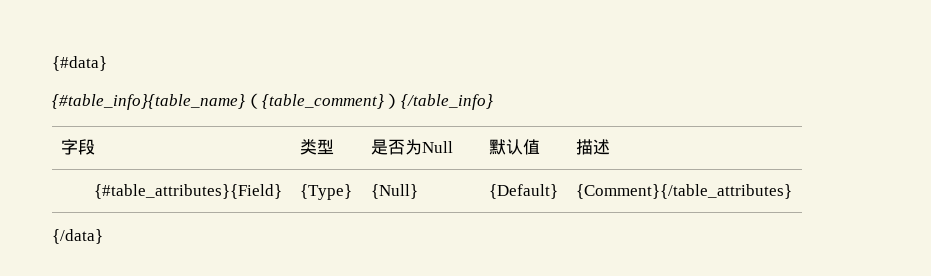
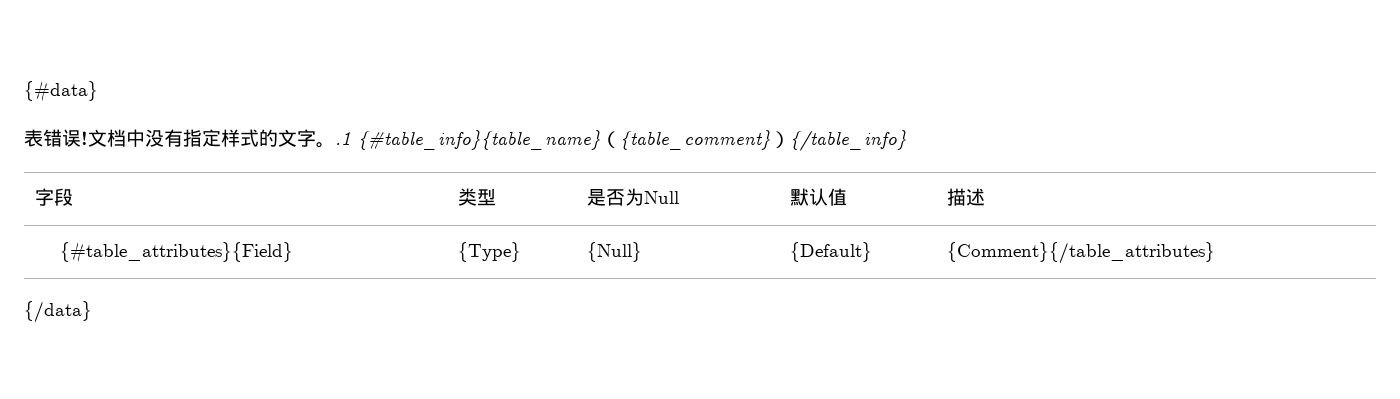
(107, 63) none -> [24,129,351,148] 表错误!文档中没有指定样式的文字。.1

